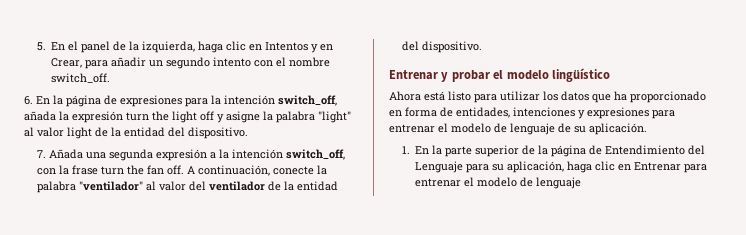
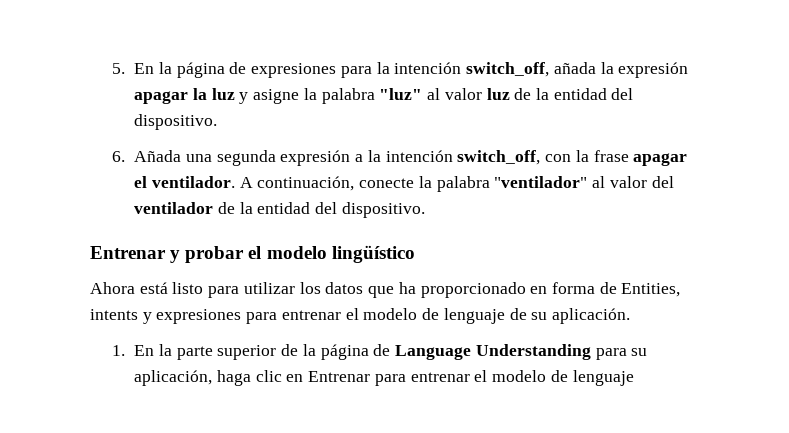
[68,41,334,53] [51,57,331,69] [51,73,111,83] [24,96,50,105] el panel de la izquierda, haga clic en Intentos y en Crear, para añadir un segundo intento con el nombre switch_off. // 6. En -> (155, 68) none
[126,111,214,123] turn the light off -> [134,88,235,104] apagar la luz
[318,111,351,123] [24,127,248,139] [36,150,46,158] "light" al valor light de la entidad del dispositivo. // 7. -> [379,88,634,100] [134,114,218,130] [112,151,126,162] "luz" al valor luz de la entidad del dispositivo. // 6.
[100,165,184,175] turn the fan off. -> [633,153,688,166] [134,176,236,188] apagar el ventilador.
[456,107,575,118] entidades, intenciones -> [621,283,681,297] [90,309,138,320] Entities, intents
[605,145,706,155] [415,161,464,173] Entendimiento del Lenguaje -> [395,344,591,360] Language Understanding

